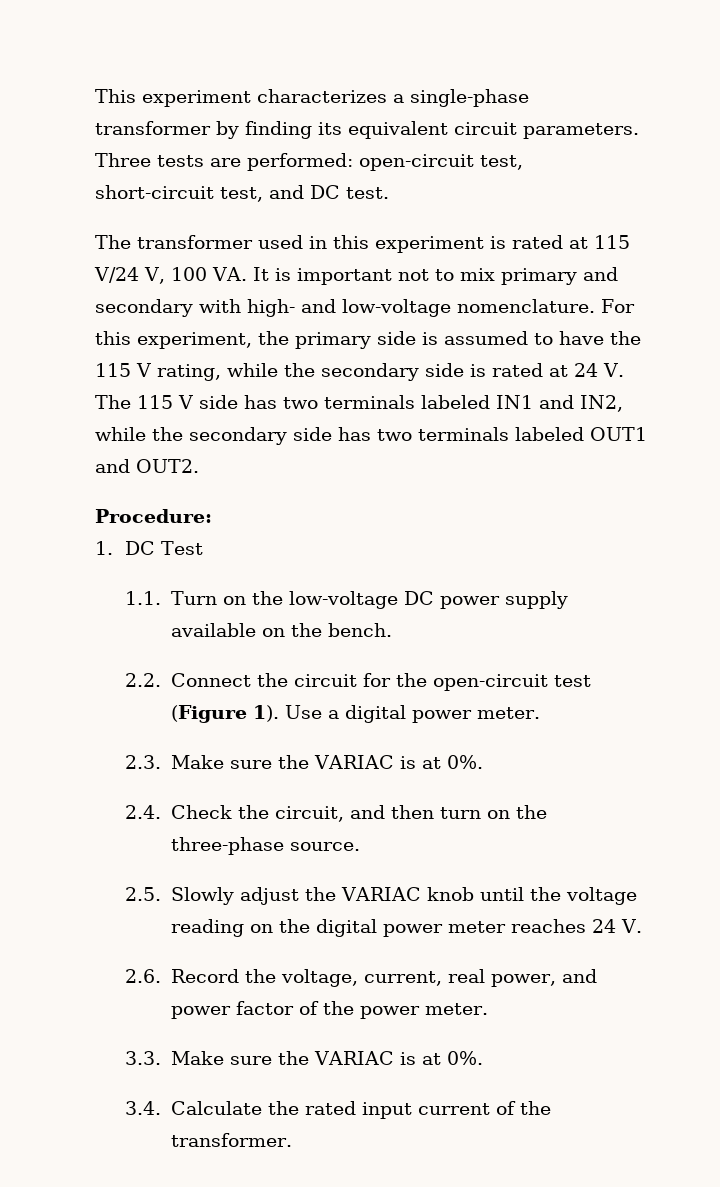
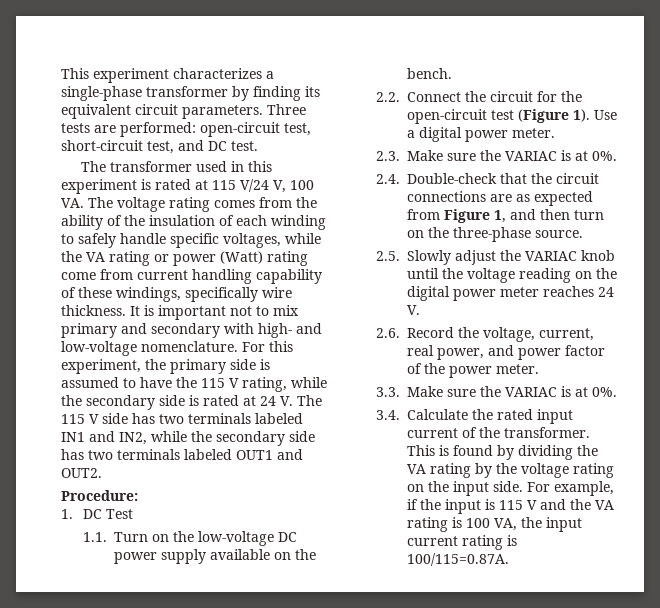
(247, 274) none -> [88,197,317,212] [61,215,326,230] [61,233,321,248] [61,251,308,266] [61,269,322,284] [61,287,292,302] [61,305,126,316] The voltage rating comes from the ability of the insulation of each winding to safely handle specific voltages, while the VA rating or power (Watt) rating come from current handling capability of these windings, specifically wire thickness.
[170,805,344,822] Check the circuit, -> [407,173,600,184] [407,191,594,206] [407,209,507,223] Double-check that the circuit connections are as expected from Figure 1,
(292, 1140) none -> [407,445,599,460] [407,463,615,478] [407,481,615,496] [407,499,615,514] [407,517,583,532] [407,535,518,550] [407,553,510,566] This is found by dividing the VA rating by the voltage rating on the input side. For example, if the input is 115 V and the VA rating is 100 VA, the input current rating is 100/115=0.87A.

